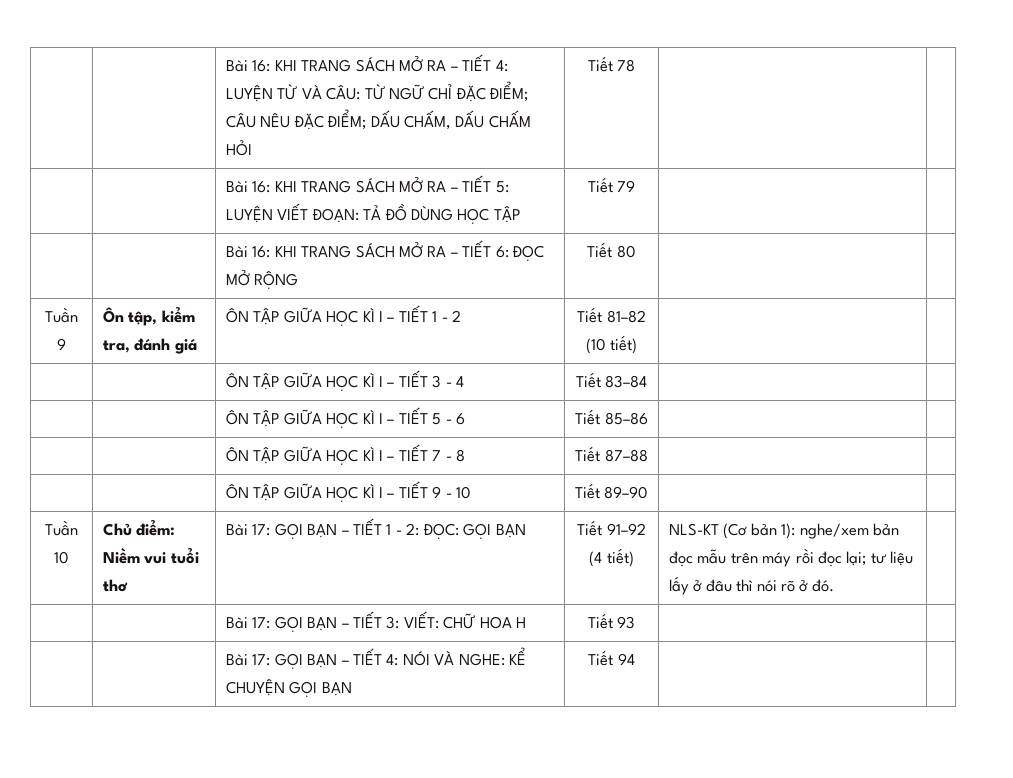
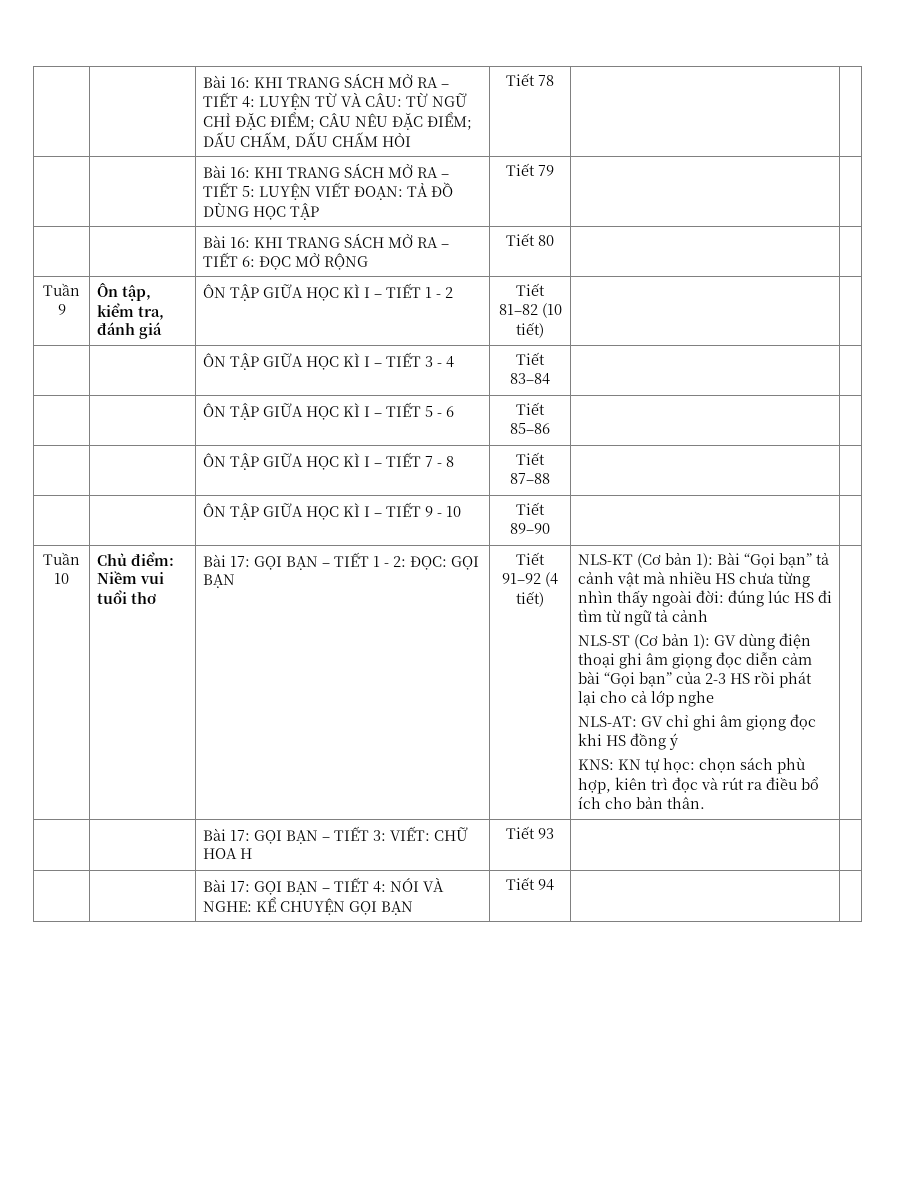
[799,523,899,539] [668,548,914,567] [668,576,834,595] nghe/xem bản đọc mẫu trên máy rồi đọc lại; tư liệu lấy ở đâu thì nói rõ ở đó. -> [716,552,829,568] [577,571,810,588] [577,590,832,607] [577,609,708,626] [577,633,811,650] [577,652,812,669] [577,671,812,688] [577,690,714,707] [577,714,816,731] [577,733,678,750] [577,757,805,774] [577,776,819,794] [577,796,705,809] Bài “Gọi bạn” tả cảnh vật mà nhiều HS chưa từng nhìn thấy ngoài đời: đúng lúc HS đi tìm từ ngữ tả cảnh // NLS-ST (Cơ bản 1): GV dùng điện thoại ghi âm giọng đọc diễn cảm bài “Gọi bạn” của 2-3 HS rồi phát lại cho cả lớp nghe // NLS-AT: GV chỉ ghi âm giọng đọc khi HS đồng ý // KNS: KN tự học: chọn sách phù hợp, kiên trì đọc và rút ra điều bổ ích cho bản thân.

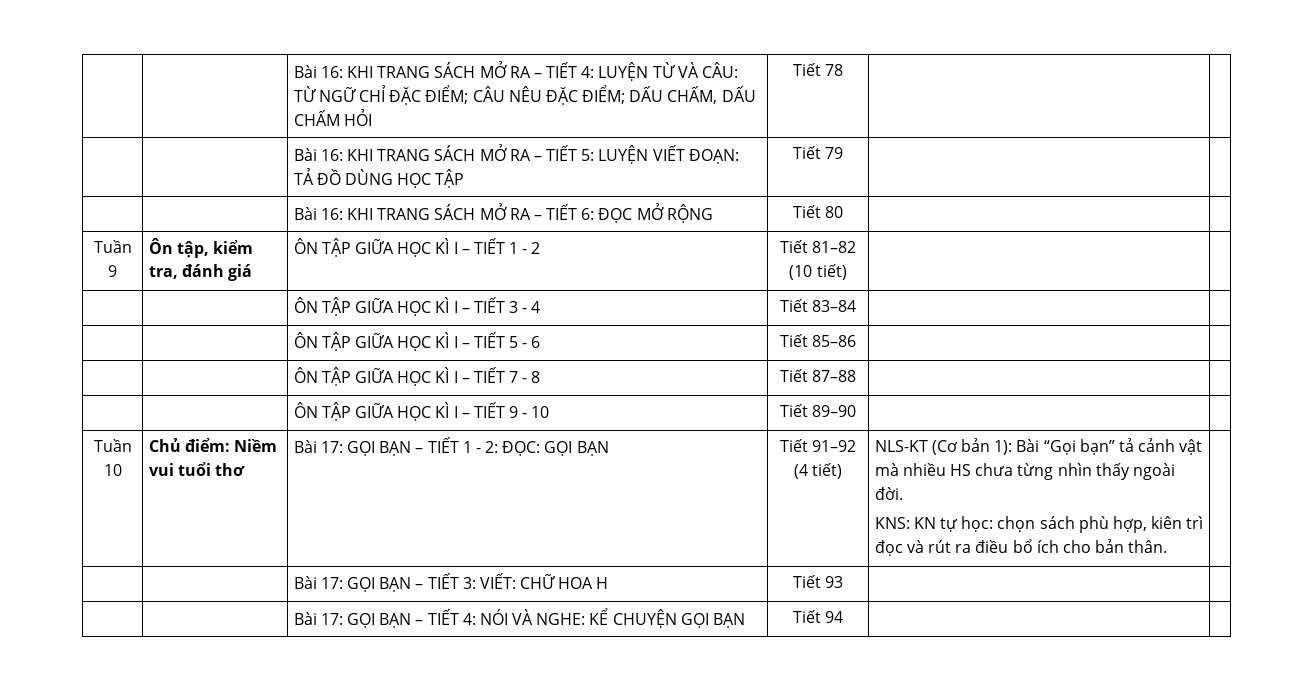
[695,590,832,607] [577,609,708,626] [577,633,811,650] [577,652,812,669] [577,671,812,688] [577,690,714,707] [577,714,816,731] [577,733,678,750] đời: đúng lúc HS đi tìm từ ngữ tả cảnh // NLS-ST (Cơ bản 1): GV dùng điện thoại ghi âm giọng đọc diễn cảm bài “Gọi bạn” của 2-3 HS rồi phát lại cho cả lớp nghe // NLS-AT: GV chỉ ghi âm giọng đọc khi HS đồng ý -> [874,487,903,500] đời.

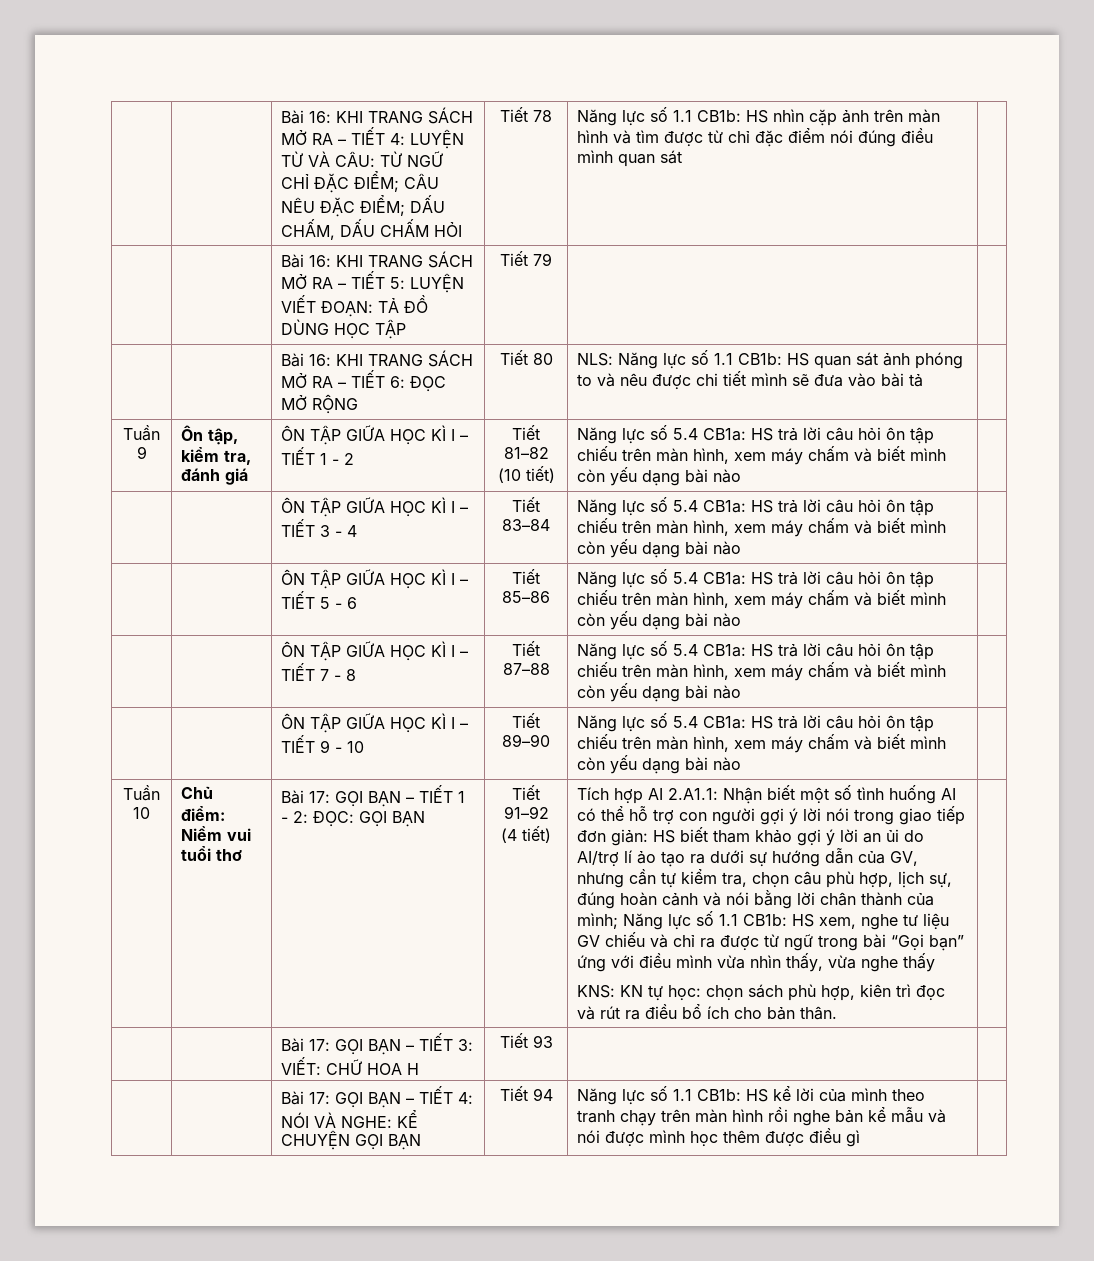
(844, 70) none -> [577,107,941,126] [577,128,934,147] [577,150,683,167] Năng lực số 1.1 CB1b: HS nhìn cặp ảnh trên màn hình và tìm được từ chỉ đặc điểm nói đúng điều mình quan sát
(844, 212) none -> [577,350,964,369] [577,371,924,390] NLS: Năng lực số 1.1 CB1b: HS quan sát ảnh phóng to và nêu được chi tiết mình sẽ đưa vào bài tả
(847, 272) none -> [577,425,935,444] [577,446,947,465] [577,467,742,486] Năng lực số 5.4 CB1a: HS trả lời câu hỏi ôn tập chiếu trên màn hình, xem máy chấm và biết mình còn yếu dạng bài nào
(857, 306) none -> [577,497,935,516] [577,518,947,537] [577,539,742,558] Năng lực số 5.4 CB1a: HS trả lời câu hỏi ôn tập chiếu trên màn hình, xem máy chấm và biết mình còn yếu dạng bài nào
(857, 341) none -> [577,569,935,588] [577,590,947,609] [577,611,742,630] Năng lực số 5.4 CB1a: HS trả lời câu hỏi ôn tập chiếu trên màn hình, xem máy chấm và biết mình còn yếu dạng bài nào
(857, 376) none -> [577,641,935,660] [577,662,947,681] [577,683,742,702] Năng lực số 5.4 CB1a: HS trả lời câu hỏi ôn tập chiếu trên màn hình, xem máy chấm và biết mình còn yếu dạng bài nào
(857, 411) none -> [577,713,935,732] [577,734,947,753] [577,755,742,774] Năng lực số 5.4 CB1a: HS trả lời câu hỏi ôn tập chiếu trên màn hình, xem máy chấm và biết mình còn yếu dạng bài nào
[874,438,1203,455] [874,463,1092,480] NLS-KT (Cơ bản 1): Bài “Gọi bạn” tả cảnh vật mà nhiều HS chưa từng nhìn -> [577,785,957,804] [577,806,966,825] [577,827,925,846] [577,848,919,867] [577,869,953,888] [577,890,935,909] [577,911,950,930] [577,932,965,951] [577,953,899,972] Tích hợp AI 2.A1.1: Nhận biết một số tình huống AI có thể hỗ trợ con người gợi ý lời nói trong giao tiếp đơn giản: HS biết tham khảo gợi ý lời an ủi do AI/trợ lí ảo tạo ra dưới sự hướng dẫn của GV, nhưng cần tự kiểm tra, chọn câu phù hợp, lịch sự, đúng hoàn cảnh và nói bằng lời chân thành của mình; Năng lực số 1.1 CB1b: HS xem, nghe tư liệu GV chiếu và chỉ ra được từ ngữ trong bài “Gọi bạn” ứng với điều mình vừa nhìn thấy, vừa nghe
[1132,463,1175,480] [874,487,903,500] ngoài đời. -> (936, 962) none
(844, 617) none -> [577,1086,926,1105] [577,1107,947,1126] [577,1128,861,1147] Năng lực số 1.1 CB1b: HS kể lời của mình theo tranh chạy trên màn hình rồi nghe bản kể mẫu và nói được mình học thêm được điều gì

